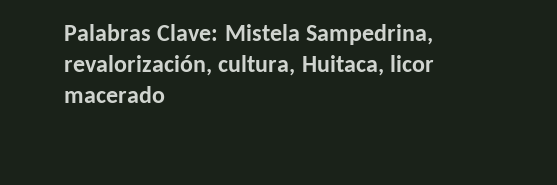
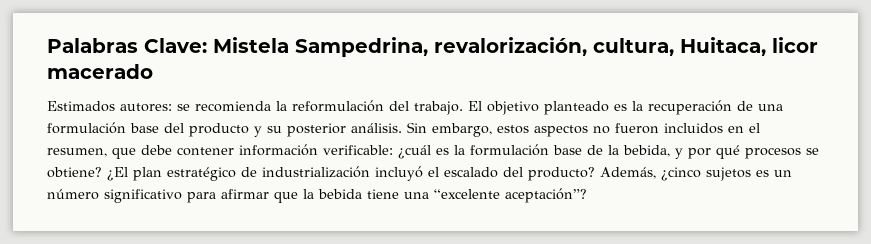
(165, 94) none -> [47,100,783,115] [47,122,760,137] [47,144,819,159] [47,166,792,181] [47,188,587,203] // Estimados autores: se recomienda la reformulación del trabajo. El objetivo planteado es la recuperación de una formulación base del producto y su posterior análisis. Sin embargo, estos aspectos no fueron incluidos en el resumen, que debe contener información verificable: ¿cuál es la formulación base de la bebida, y por qué procesos se obtiene? ¿El plan estratégico de industrialización incluyó el escalado del producto? Además, ¿cinco sujetos es un número significativo para afirmar que la bebida tiene una “excelente aceptación”?

